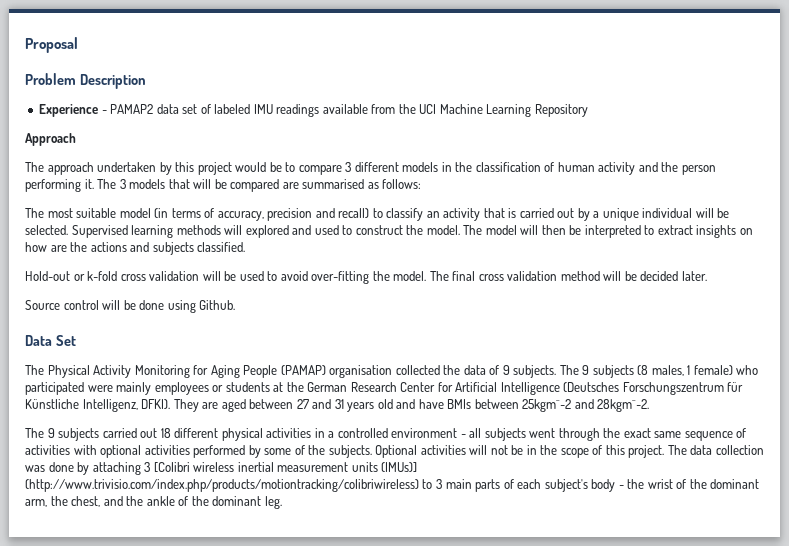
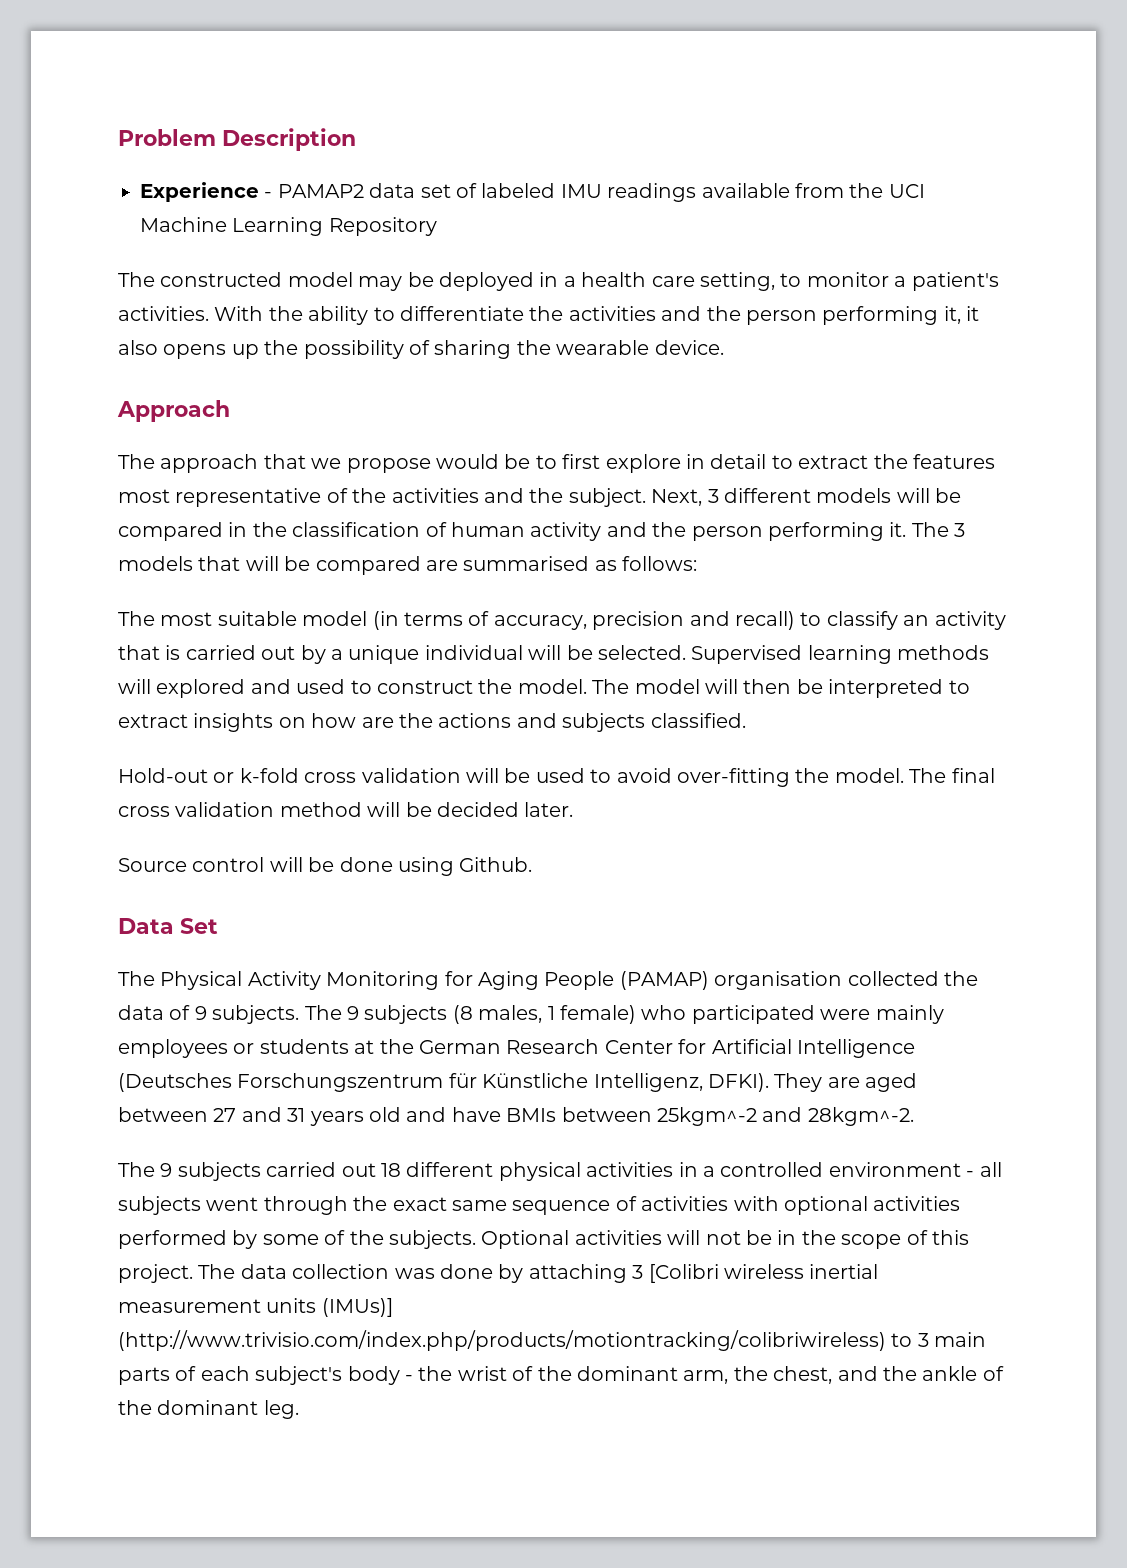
[25,37,78,53] Proposal // -> (118, 137) none
[25,133,76,146] [25,162,439,175] Approach // The approach undertaken by this project would be to compare 3 different models -> [118,272,999,291] [118,306,980,325] [118,340,724,359] [117,400,230,422] [118,454,995,473] [118,488,962,507] [118,522,223,541] The constructed model may be deployed in a health care setting, to monitor a patient's activities. With the ability to differentiate the activities and the person performing it, it also opens up the possibility of sharing the wearable device. // Approach // The approach that we propose would be to first explore in detail to extract the features most representative of the activities and the subject. Next, 3 different models will be compared

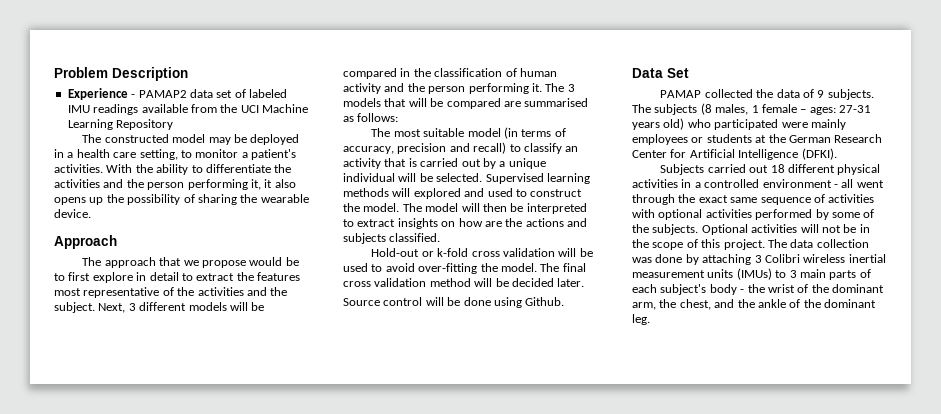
[118,971,843,990] The Physical Activity Monitoring for Aging People (PAMAP) organisation -> [660,90,702,98] PAMAP
[347,1006,359,1020] 9 -> (651, 108) none
[560,1005,636,1024] female) -> [761,104,871,115] [632,118,685,130] female – ages: 27-31 years old)
[118,1073,918,1092] [118,1107,914,1126] [118,1162,261,1181] (Deutsches Forschungszentrum für Künstliche Intelligenz, DFKI). They are aged between 27 and 31 years old and have BMIs between 25kgm^-2 and 28kgm^-2. // The 9 subjects -> [801,148,837,160] [660,164,705,175] (DFKI). // Subjects
[118,1196,201,1215] subjects -> (854, 183) none
[648,1264,719,1283] [Colibri -> [764,254,800,263] Colibri
[321,1298,393,1317] [118,1330,886,1351] (IMUs)] (http://www.trivisio.com/index.php/products/motiontracking/colibriwireless) -> [736,268,772,280] (IMUs)

